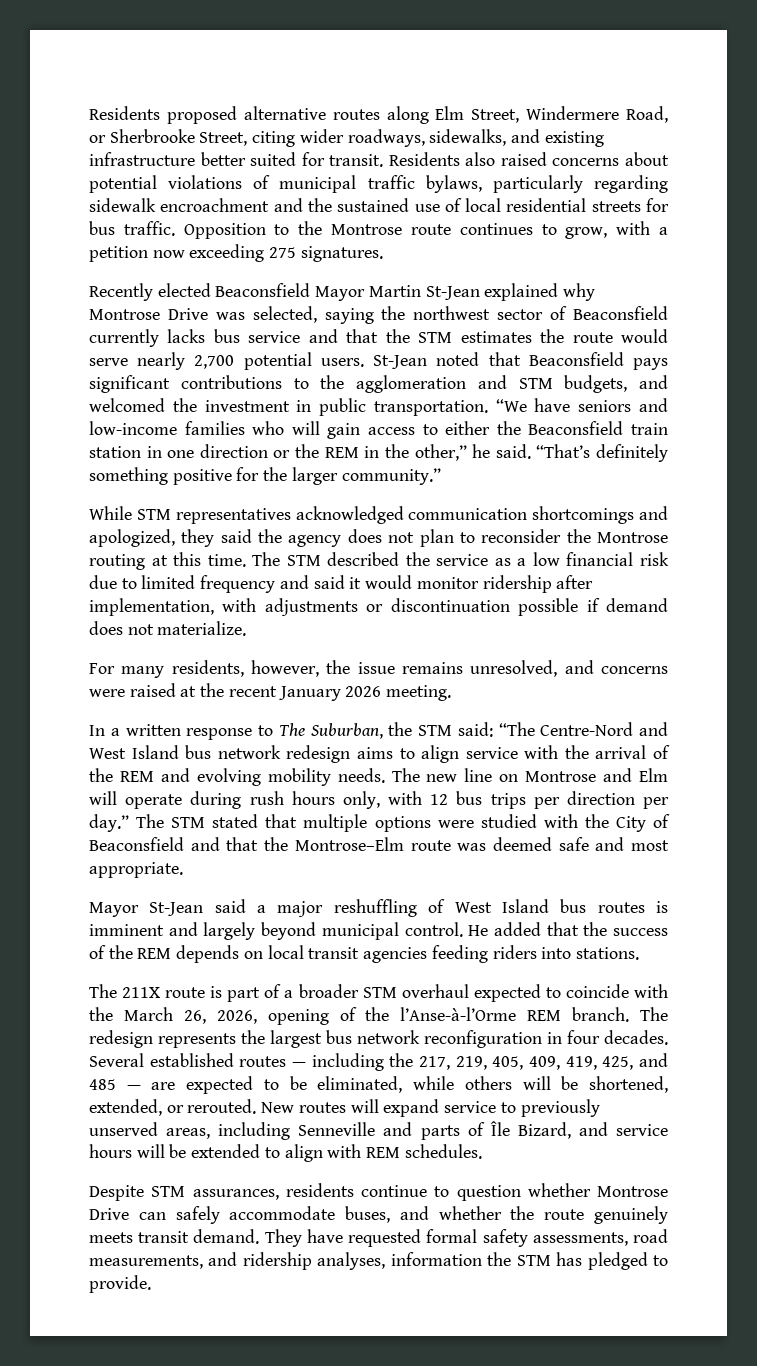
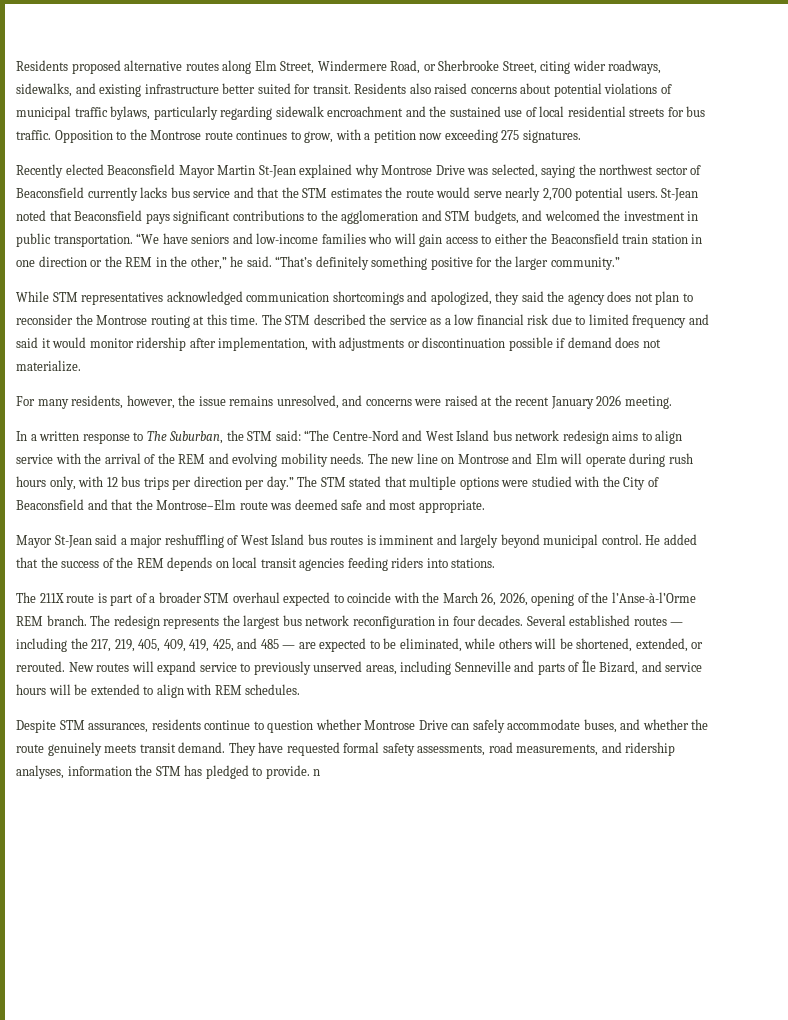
(151, 1284) none -> [313,769,321,776] n

